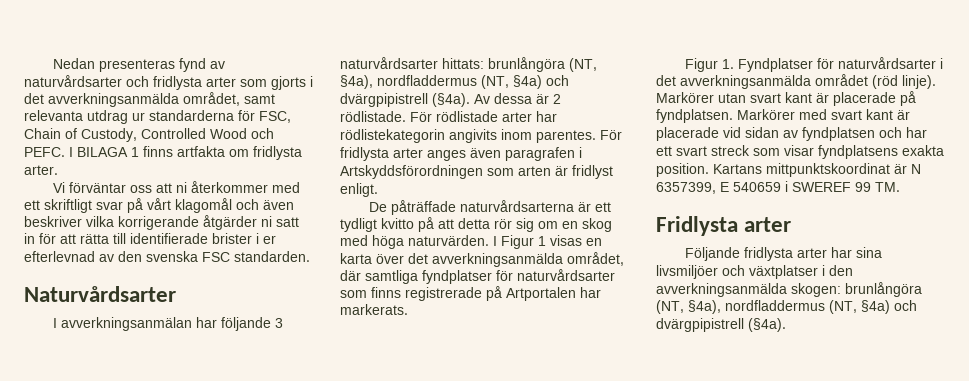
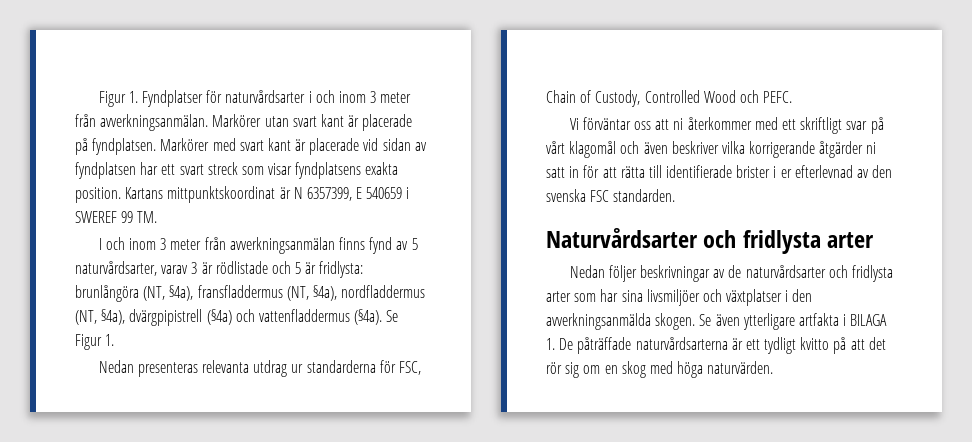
[52,58,225,72] [24,75,313,90] [24,92,275,107] Nedan presenteras fynd av naturvårdsarter och fridlysta arter som gjorts i det avverkningsanmälda området, samt -> [98,90,412,107] [75,114,413,131] [75,138,427,155] [75,162,399,179] [75,186,410,203] [75,211,158,223] [98,237,418,254] [75,261,364,278] [75,285,426,302] [75,309,399,326] [75,334,115,350] [98,360,198,377] Figur 1. Fyndplatser för naturvårdsarter i och inom 3 meter från avverkningsanmälan. Markörer utan svart kant är placerade på fyndplatsen. Markörer med svart kant är placerade vid sidan av fyndplatsen har ett svart streck som visar fyndplatsens exakta position. Kartans mittpunktskoordinat är N 6357399, E 540659 i SWEREF 99 TM. // I och inom 3 meter från avverkningsanmälan finns fynd av 5 naturvårdsarter, varav 3 är rödlistade och 5 är fridlysta: brunlångöra (NT, §4a), fransfladdermus (NT, §4a), nordfladdermus (NT, §4a), dvärgpipistrell (§4a) och vattenfladdermus (§4a). Se Figur 1. // Nedan presenteras
[69,146,302,160] [24,165,58,175] I BILAGA 1 finns artfakta om fridlysta arter. -> (793, 97) none
[52,317,283,331] [340,57,597,72] [340,75,569,89] [340,93,561,107] [340,111,557,122] [340,129,622,143] [340,147,582,161] [340,165,613,179] [340,183,378,197] // I avverkningsanmälan har följande 3 naturvårdsarter hittats: brunlångöra (NT, §4a), nordfladdermus (NT, §4a) och dvärgpipistrell (§4a). Av dessa är 2 rödlistade. För rödlistade arter har rödlistekategorin angivits inom parentes. För fridlysta arter anges även paragrafen i Artskyddsförordningen som arten är fridlyst enligt. // -> [703,230,875,254] [569,265,894,282] [546,289,813,306] [546,313,888,330] [546,338,555,350] och fridlysta arter // Nedan följer beskrivningar av de naturvårdsarter och fridlysta arter som har sina livsmiljöer och växtplatser i den avverkningsanmälda skogen. Se även ytterligare artfakta i BILAGA 1.
[458,218,490,229] detta -> [868,337,886,350] det
[493,235,602,249] [340,252,624,267] [340,269,615,284] [340,286,601,301] [340,304,408,315] [684,57,943,72] [656,74,936,89] [656,91,916,106] [656,109,910,123] [656,127,927,141] [656,145,944,159] [656,163,921,177] [656,181,900,194] [656,216,792,236] [684,247,882,261] [656,265,853,279] [656,282,922,297] [656,300,917,314] [656,318,786,332] I Figur 1 visas en karta över det avverkningsanmälda området, där samtliga fyndplatser för naturvårdsarter som finns registrerade på Artportalen har markerats. // Figur 1. Fyndplatser för naturvårdsarter i det avverkningsanmälda området (röd linje). Markörer utan svart kant är placerade på fyndplatsen. Markörer med svart kant är placerade vid sidan av fyndplatsen och har ett svart streck som visar fyndplatsens exakta position. Kartans mittpunktskoordinat är N 6357399, E 540659 i SWEREF 99 TM. // Fridlysta arter // Följande fridlysta arter har sina livsmiljöer och växtplatser i den avverkningsanmälda skogen: brunlångöra (NT, §4a), nordfladdermus (NT, §4a) och dvärgpipistrell (§4a). -> (774, 367) none

